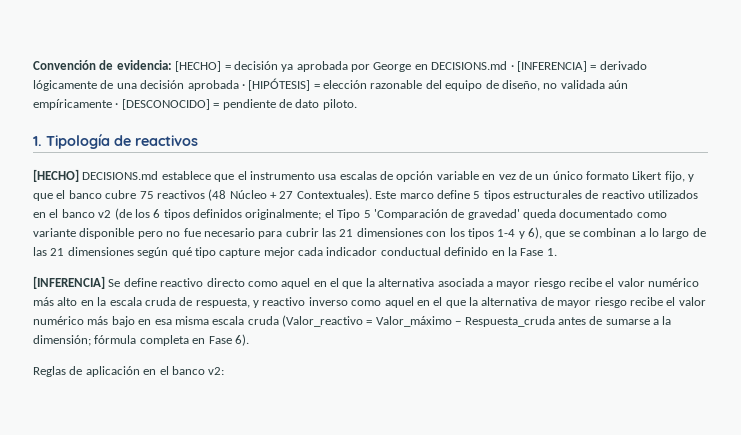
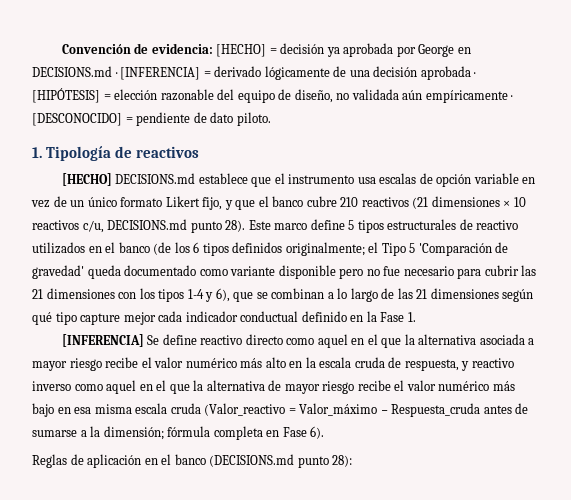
[139,189,372,201] 75 reactivos (48 Núcleo + 27 Contextuales). -> [340,196,526,209] [32,219,246,233] 210 reactivos (21 dimensiones × 10 reactivos c/u, DECISIONS.md punto 28).
[98,210,112,218] v2 -> (150, 247) none
[208,367,225,375] v2: -> [209,454,353,468] (DECISIONS.md punto 28):

